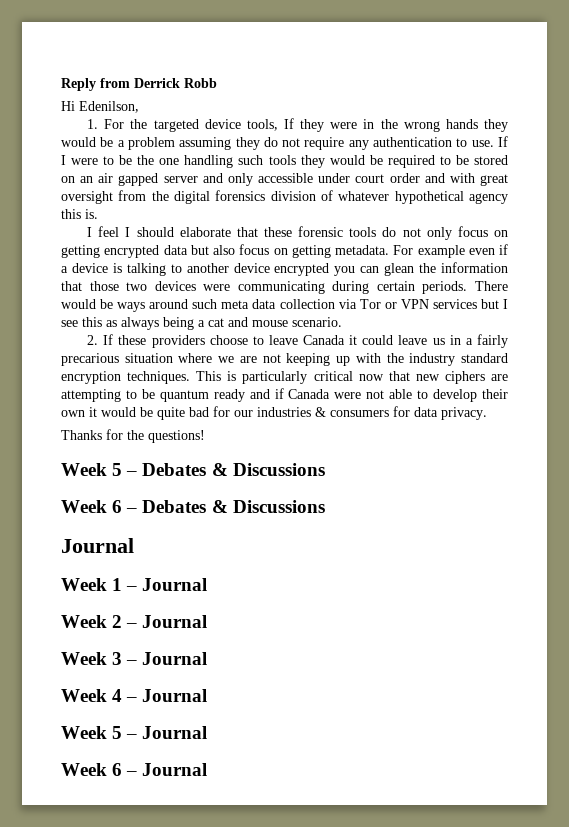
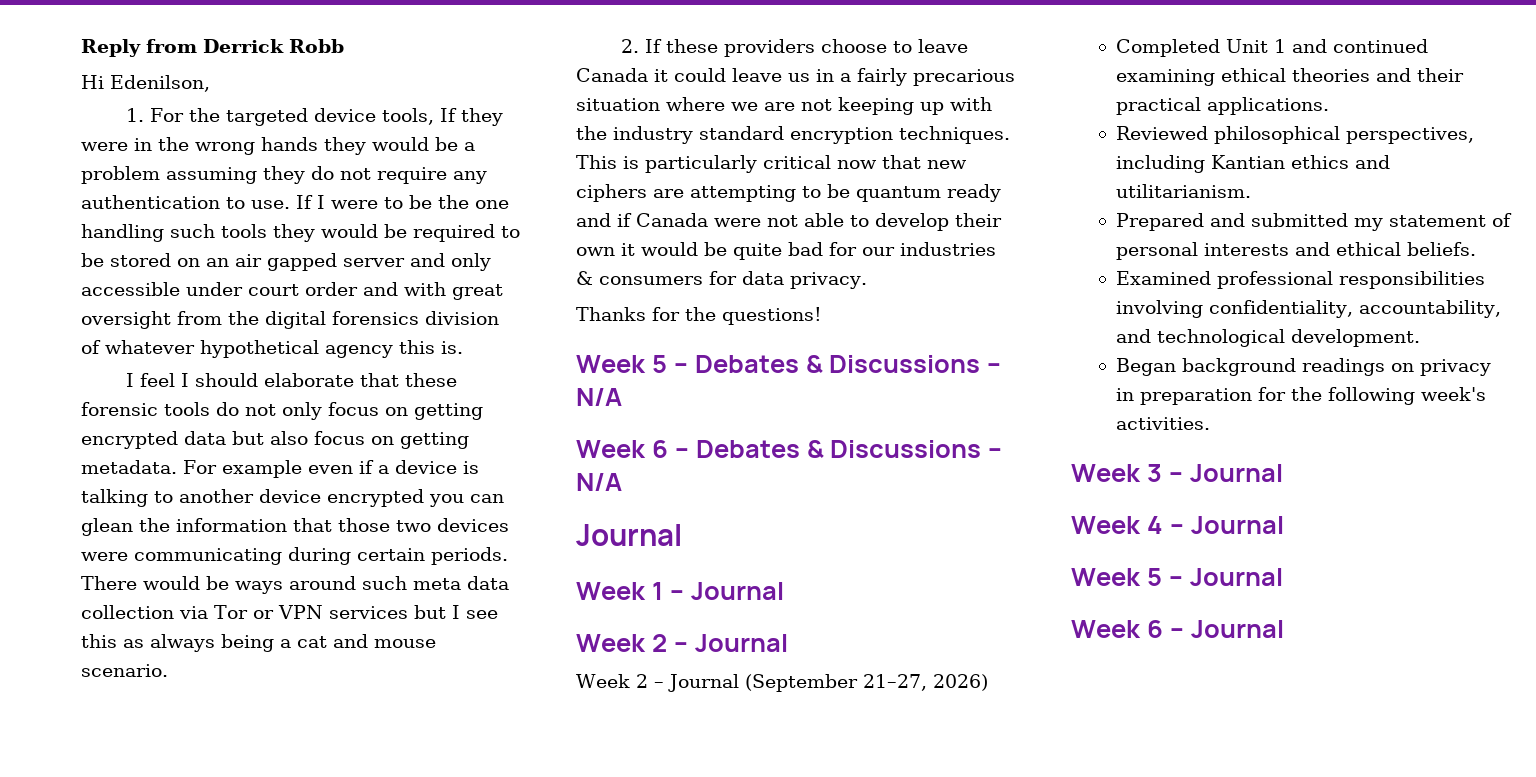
(325, 469) none -> [987,363,1002,373] [576,388,622,406] – N/A
(325, 506) none -> [988,448,1003,458] [576,473,622,491] – N/A
(208, 621) none -> [576,674,988,692] [1116,39,1429,57] [1116,68,1465,86] [1116,97,1330,115] [1116,126,1475,144] [1116,155,1391,173] [1116,184,1252,198] [1116,213,1513,231] [1116,242,1477,260] [1116,271,1486,289] [1116,300,1502,318] [1116,329,1421,347] [1116,358,1492,376] [1116,387,1487,405] [1116,417,1211,430] // Week 2 – Journal (September 21–27, 2026) // Completed Unit 1 and continued examining ethical theories and their practical applications. // Reviewed philosophical perspectives, including Kantian ethics and utilitarianism. // Prepared and submitted my statement of personal interests and ethical beliefs. // Examined professional responsibilities involving confidentiality, accountability, and technological development. // Began background readings on privacy in preparation for the following week's activities.

